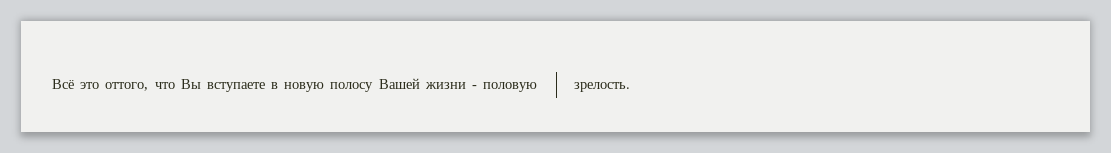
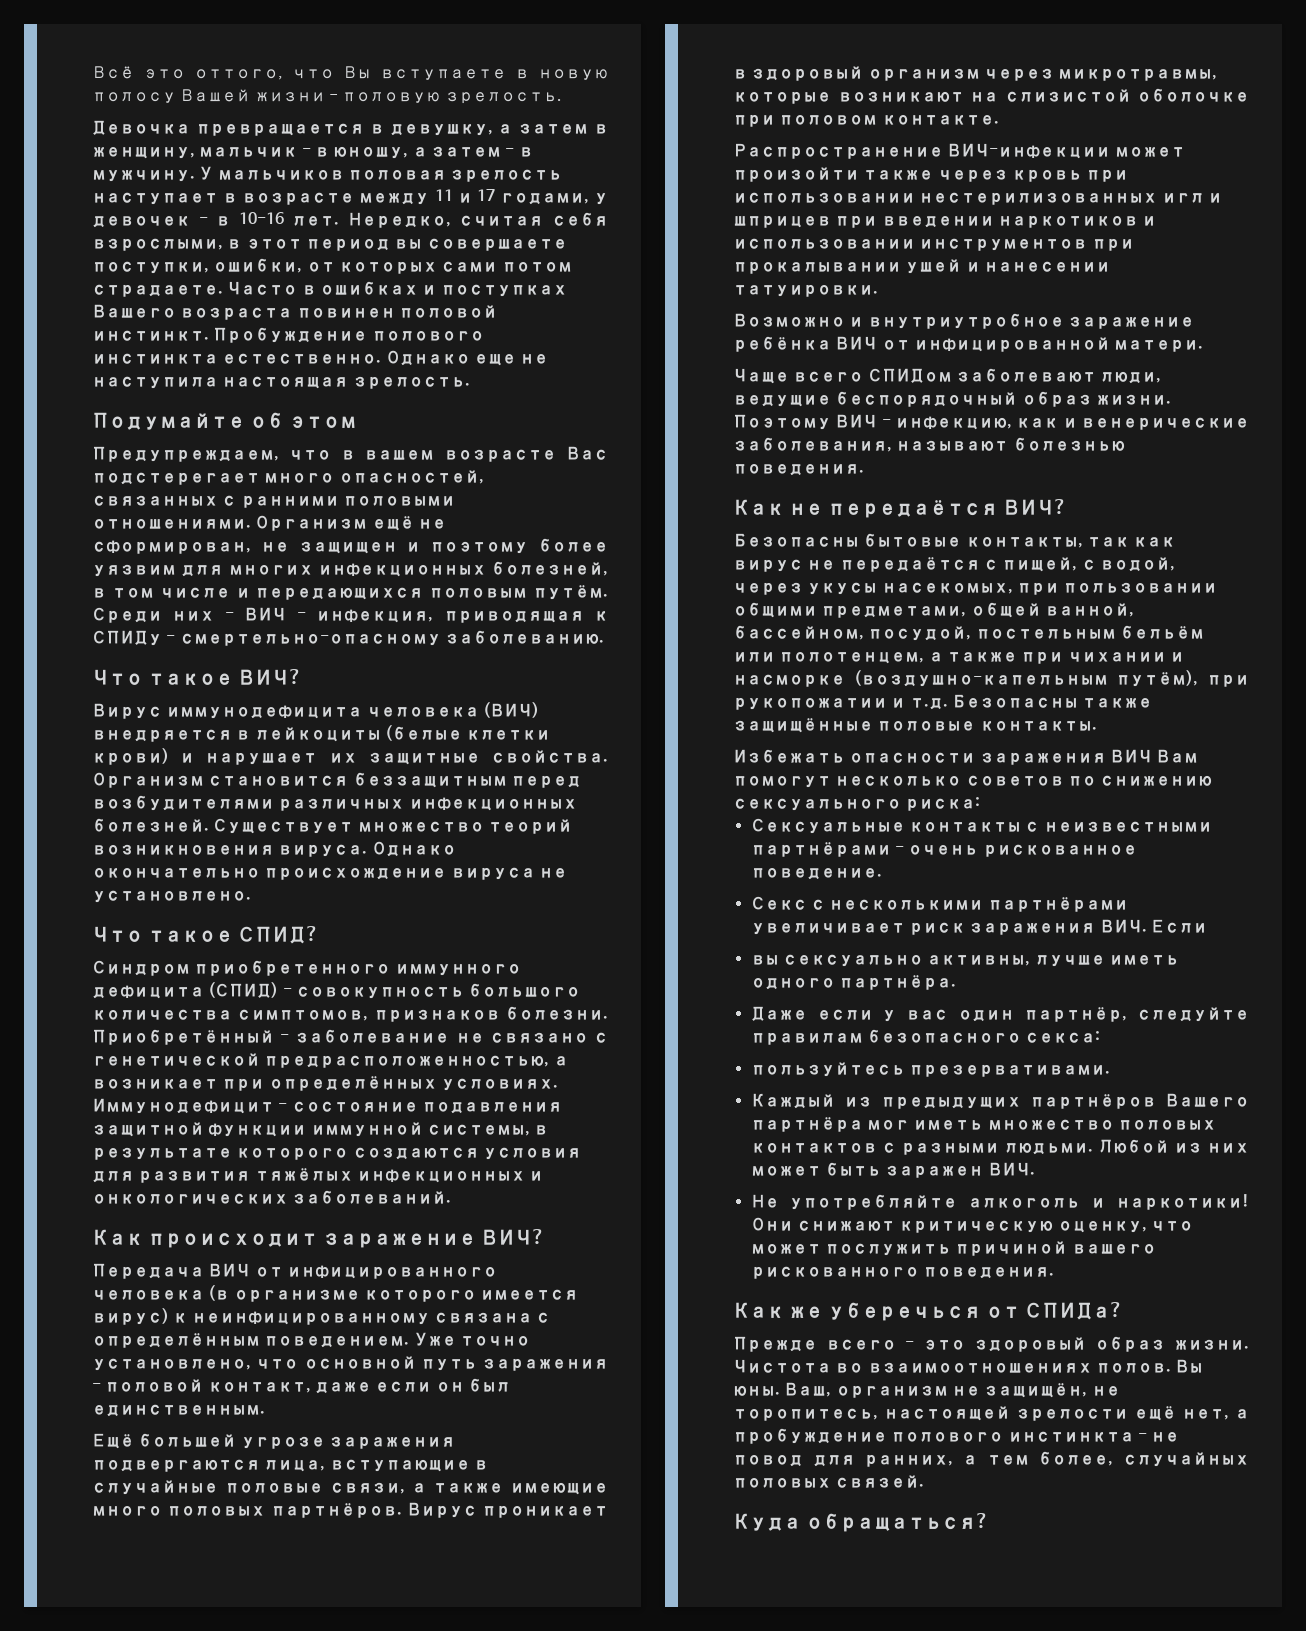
(630, 87) none -> [92,120,608,136] [92,146,533,159] [92,166,563,182] [92,189,608,205] [92,212,608,228] [92,238,567,251] [92,258,572,274] [92,281,567,297] [92,304,497,320] [92,327,484,343] [92,350,549,366] [92,376,470,389] [92,412,357,430] [92,446,608,462] [92,470,484,485] [92,495,455,508] [92,515,446,531] [92,538,608,554] [92,561,608,577] [92,585,608,600] [92,607,608,623] [92,630,604,646] [92,669,302,685] [92,702,539,719] [92,725,551,742] [92,748,608,765] [92,772,581,788] [92,795,577,811] [92,818,572,834] [92,841,456,857] [92,867,567,880] [92,890,251,903] [92,926,319,944] [92,960,521,976] [92,982,581,999] [92,1006,608,1022] [92,1029,608,1045] [92,1053,568,1068] [92,1076,558,1091] [92,1098,562,1114] [92,1122,549,1137] [92,1147,581,1160] [92,1168,544,1183] [92,1190,452,1204] [92,1229,545,1248] [92,1263,497,1279] [92,1285,579,1302] [92,1308,551,1325] [92,1332,530,1348] [92,1356,608,1371] [92,1378,510,1394] [92,1404,265,1417] [92,1433,455,1449] [92,1459,488,1472] [92,1480,608,1495] [92,1502,608,1518] [733,66,1218,81] [733,88,1249,104] [733,114,999,127] [733,143,1185,159] [733,167,1129,182] [733,192,1222,205] [733,215,1157,228] [733,238,1134,251] [733,259,1110,274] [733,284,878,297] [733,313,1194,329] [733,336,1204,352] [733,368,1162,384] [733,391,1171,407] [733,414,1249,430] [733,437,1125,452] [733,464,864,476] [733,499,1067,518] [733,533,1176,548] [733,557,1175,572] [733,582,1218,595] [733,602,1134,618] [733,625,1204,641] [733,651,1184,664] [733,670,1249,687] [733,694,1153,710] [733,718,1097,733] [733,749,1199,765] [733,775,1213,788] [733,797,981,811] [750,818,1212,834] [750,842,1137,857] [750,868,882,880] [750,896,1128,912] [750,919,1207,935] [750,954,1179,967] [750,975,956,990] [750,1006,1249,1022] [750,1029,1101,1045] [750,1062,1110,1077] [750,1093,1249,1109] [750,1117,1216,1132] [750,1139,1249,1155] [750,1162,1035,1178] [750,1194,1249,1210] [750,1217,1193,1233] [750,1241,1156,1256] [750,1266,1054,1279] [733,1302,1123,1321] [733,1336,1249,1352] [733,1359,1204,1373] [733,1382,1120,1398] [733,1406,1249,1421] [733,1428,1180,1444] [733,1451,1249,1467] [733,1475,925,1488] [733,1513,989,1532] // Девочка превращается в девушку, а затем в женщину, мальчик - в юношу, а затем - в мужчину. У мальчиков половая зрелость наступает в возрасте между 11 и 17 годами, у девочек - в 10-16 лет. Нередко, считая себя взрослыми, в этот период вы совершаете поступки, ошибки, от которых сами потом страдаете. Часто в ошибках и поступках Вашего возраста повинен половой инстинкт. Пробуждение полового инстинкта естественно. Однако еще не наступила настоящая зрелость. // Подумайте об этом // Предупреждаем, что в вашем возрасте Вас подстерегает много опасностей, связанных с ранними половыми отношениями. Организм ещё не сформирован, не защищен и поэтому более уязвим для многих инфекционных болезней, в том числе и передающихся половым путём. Среди них - ВИЧ - инфекция, приводящая к СПИДу - смертельно-опасному заболеванию. // Что такое ВИЧ? // Вирус иммунодефицита человека (ВИЧ) внедряется в лейкоциты (белые клетки крови) и нарушает их защитные свойства. Организм становится беззащитным перед возбудителями различных инфекционных болезней. Существует множество теорий возникновения вируса. Однако окончательно происхождение вируса не установлено. // Что такое СПИД? // Синдром приобретенного иммунного дефицита (СПИД) - совокупность большого количества симптомов, признаков болезни. Приобретённый - заболевание не связано с генетической предрасположенностью, а возникает при определённых условиях. Иммунодефицит - состояние подавления защитной функции иммунной системы, в результате которого создаются условия для развития тяжёлых инфекционных и онкологических заболеваний. // Как происходит заражение ВИЧ? // Передача ВИЧ от инфицированного человека (в организме которого имеется вирус) к неинфицированному связана с определённым поведением. Уже точно установлено, что основной путь заражения - половой контакт, даже если он был единственным. // Ещё большей угрозе заражения подвергаются лица, вступающие в случайные половые связи, а также имеющие много половых партнёров. Вирус проникает в здоровый организм через микротравмы, которые возникают на слизистой оболочке при половом контакте. // Распространение ВИЧ-инфекции может произойти также через кровь при использовании нестерилизованных игл и шприцев при введении наркотиков и использовании инструментов при прокалывании ушей и нанесении татуировки. // Возможно и внутриутробное заражение ребёнка ВИЧ от инфицированной матери. // Чаще всего СПИДом заболевают люди, ведущие беспорядочный образ жизни. Поэтому ВИЧ - инфекцию, как и венерические заболевания, называют болезнью поведения. // Как не передаётся ВИЧ? // Безопасны бытовые контакты, так как вирус не передаётся с пищей, с водой, через укусы насекомых, при пользовании общими предметами, общей ванной, бассейном, посудой, постельным бельём или полотенцем, а также при чихании и насморке (воздушно-капельным путём), при рукопожатии и т.д. Безопасны также защищённые половые контакты. // Избежать опасности заражения ВИЧ Вам помогут несколько советов по снижению сексуального риска: // Сексуальные контакты с неизвестными партнёрами - очень рискованное поведение. // Секс с несколькими партнёрами увеличивает риск заражения ВИЧ. Если // вы сексуально активны, лучше иметь одного партнёра. // Даже если у вас один партнёр, следуйте правилам безопасного секса: // пользуйтесь презервативами. // Каждый из предыдущих партнёров Вашего партнёра мог иметь множество половых контактов с разными людьми. Любой из них может быть заражен ВИЧ. // Не употребляйте алкоголь и наркотики! Они снижают критическую оценку, что может послужить причиной вашего рискованного поведения. // Как же уберечься от СПИДа? // Прежде всего - это здоровый образ жизни. Чистота во взаимоотношениях полов. Вы юны. Ваш, организм не защищён, не торопитесь, настоящей зрелости ещё нет, а пробуждение полового инстинкта - не повод для ранних, а тем более, случайных половых связей. // Куда обращаться?

